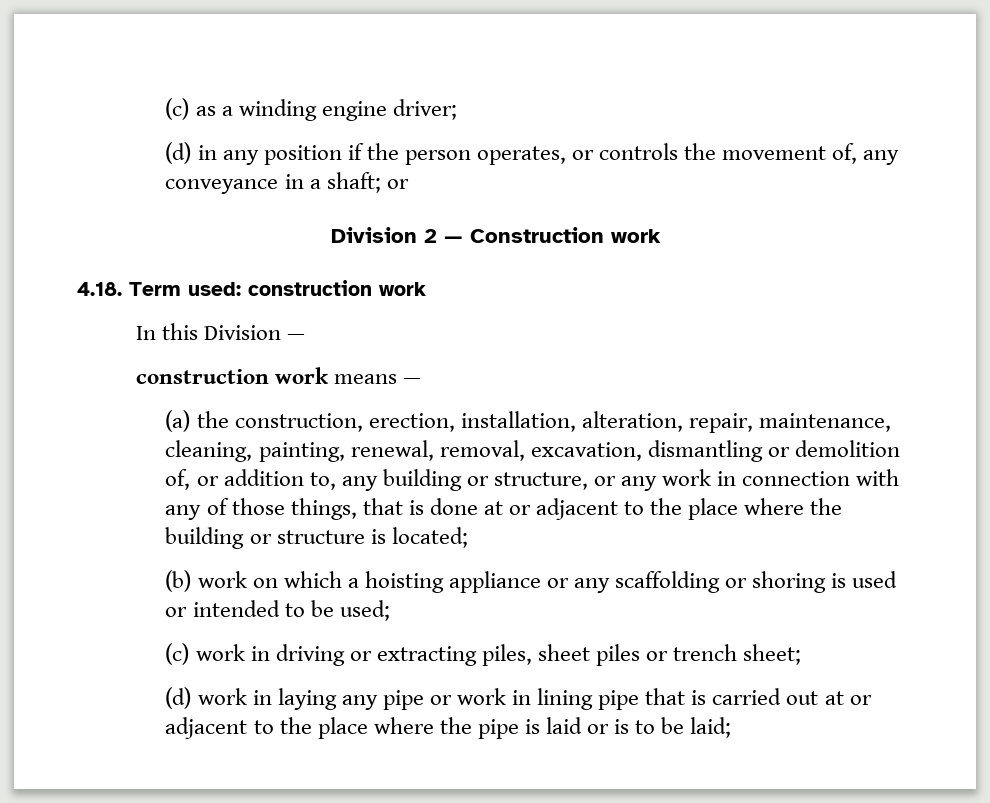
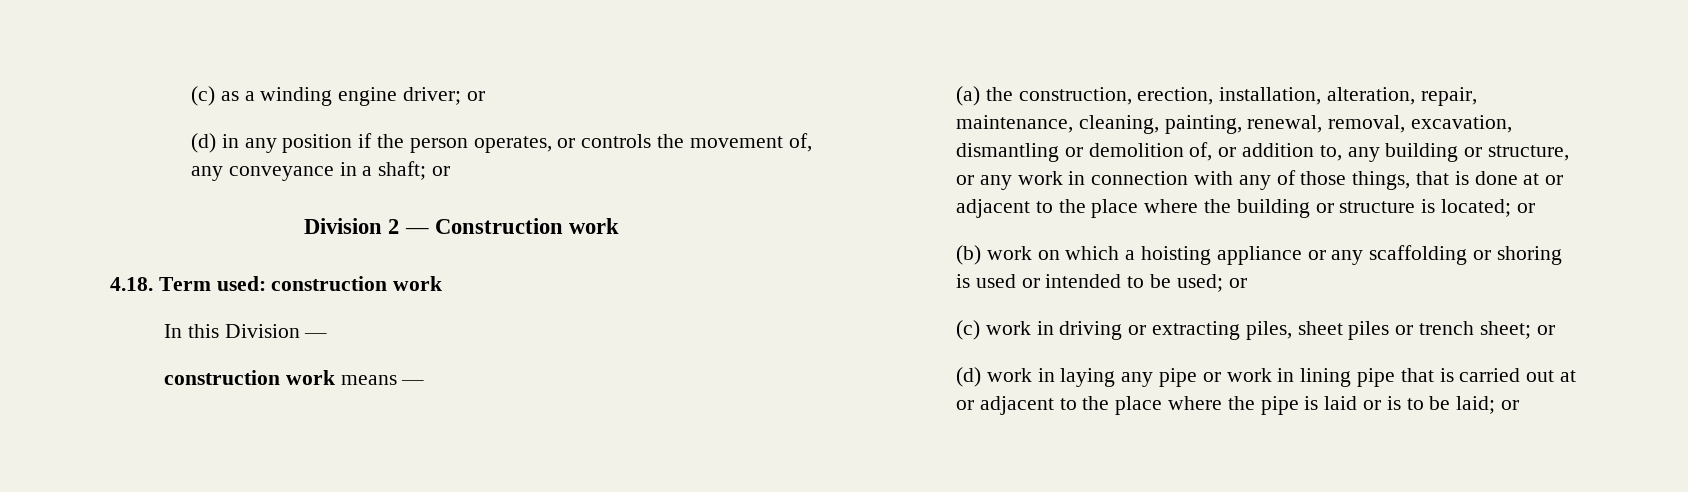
(457, 109) none -> [466,91,485,101] or
(468, 537) none -> [1516,203,1535,213] or
(390, 610) none -> [1228,278,1247,288] or
(802, 654) none -> [1536,325,1555,335] or
(732, 727) none -> [1500,400,1519,410] or

